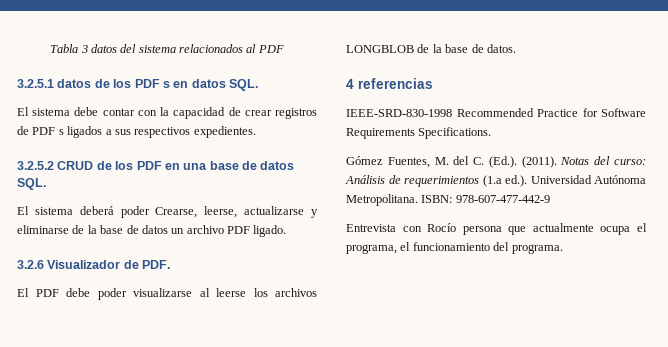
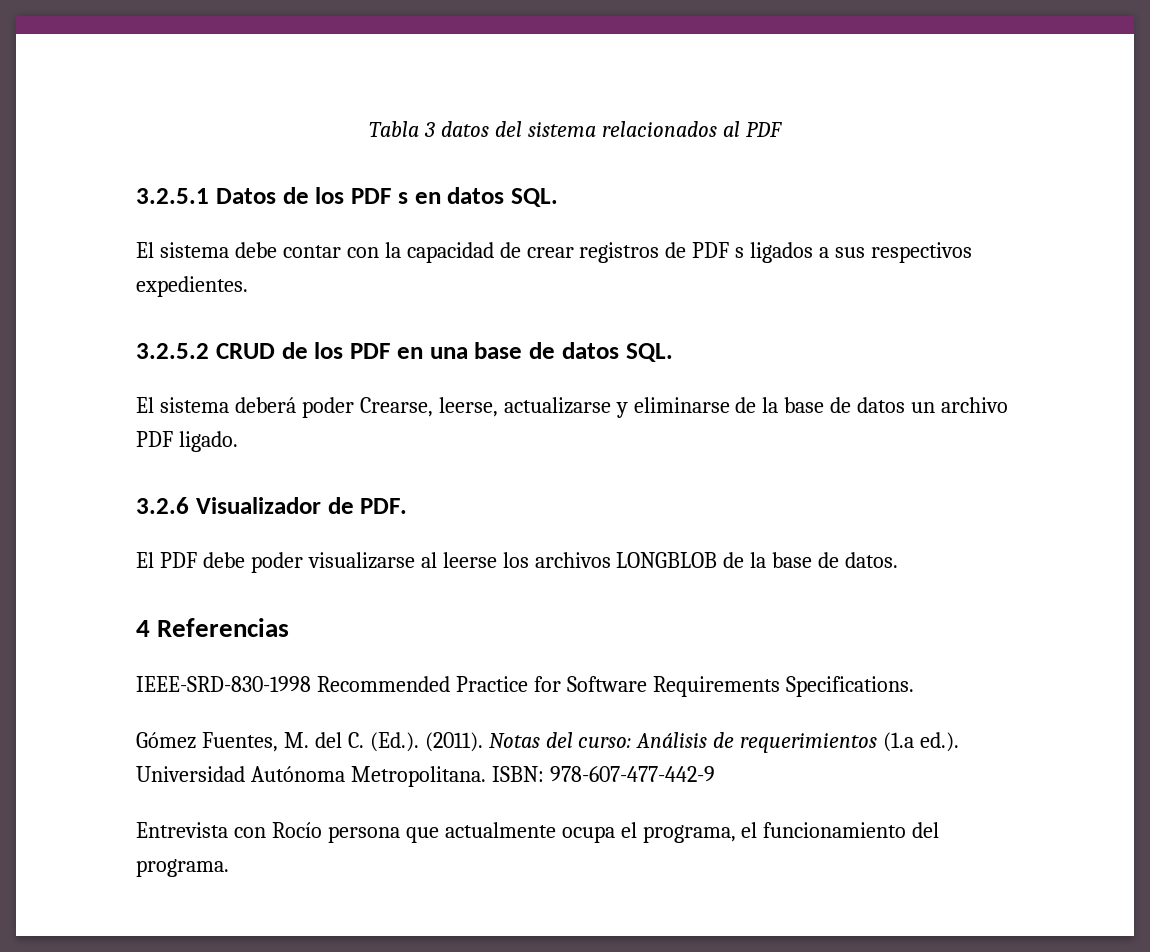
[57,79,92,88] datos -> [215,188,276,204] Datos
[358,78,433,89] referencias -> [157,618,290,637] Referencias

